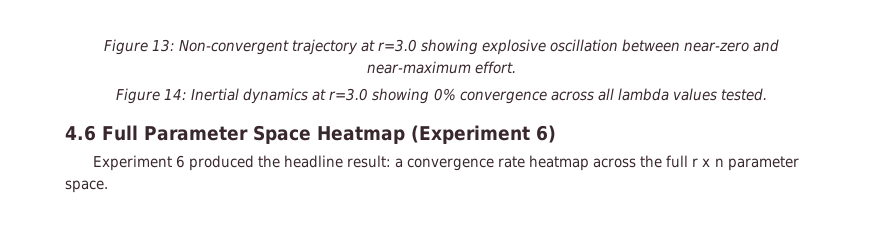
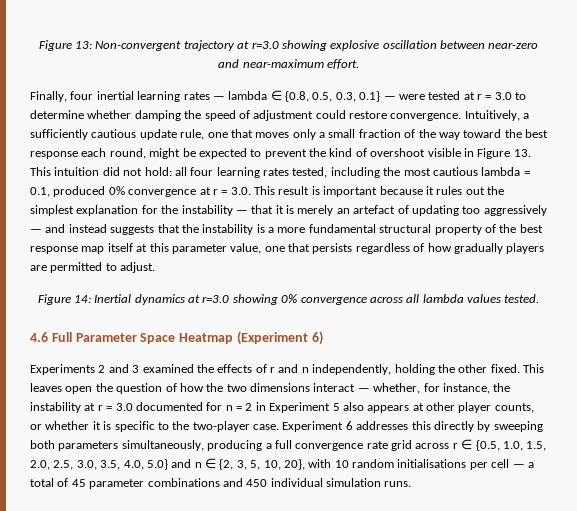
(517, 67) none -> [30,90,527,102] [30,110,530,121] [30,129,548,140] [30,148,531,159] [30,167,530,178] [30,186,504,197] [30,205,547,216] [30,224,543,235] [30,243,545,254] [30,262,156,273] // Finally, four inertial learning rates — lambda ∈ {0.8, 0.5, 0.3, 0.1} — were tested at r = 3.0 to determine whether damping the speed of adjustment could restore convergence. Intuitively, a sufficiently cautious update rule, one that moves only a small fraction of the way toward the best response each round, might be expected to prevent the kind of overshoot visible in Figure 13. This intuition did not hold: all four learning rates tested, including the most cautious lambda = 0.1, produced 0% convergence at r = 3.0. This result is important because it rules out the simplest explanation for the instability — that it is merely an artefact of updating too aggressively — and instead suggests that the instability is a more fundamental structural property of the best response map itself at this parameter value, one that persists regardless of how gradually players are permitted to adjust.
[92,155,799,171] [65,180,108,193] Experiment 6 produced the headline result: a convergence rate heatmap across the full r x n parameter space. -> [30,364,544,375] [30,383,511,394] [30,402,534,413] [30,421,543,432] [30,439,547,451] [30,458,534,470] [30,478,412,489] Experiments 2 and 3 examined the effects of r and n independently, holding the other fixed. This leaves open the question of how the two dimensions interact — whether, for instance, the instability at r = 3.0 documented for n = 2 in Experiment 5 also appears at other player counts, or whether it is specific to the two-player case. Experiment 6 addresses this directly by sweeping both parameters simultaneously, producing a full convergence rate grid across r ∈ {0.5, 1.0, 1.5, 2.0, 2.5, 3.0, 3.5, 4.0, 5.0} and n ∈ {2, 3, 5, 10, 20}, with 10 random initialisations per cell — a total of 45 parameter combinations and 450 individual simulation runs.

